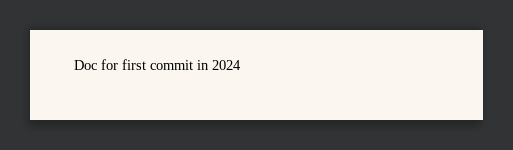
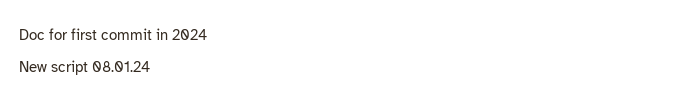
(241, 65) none -> [19,60,150,75] // New script 08.01.24

